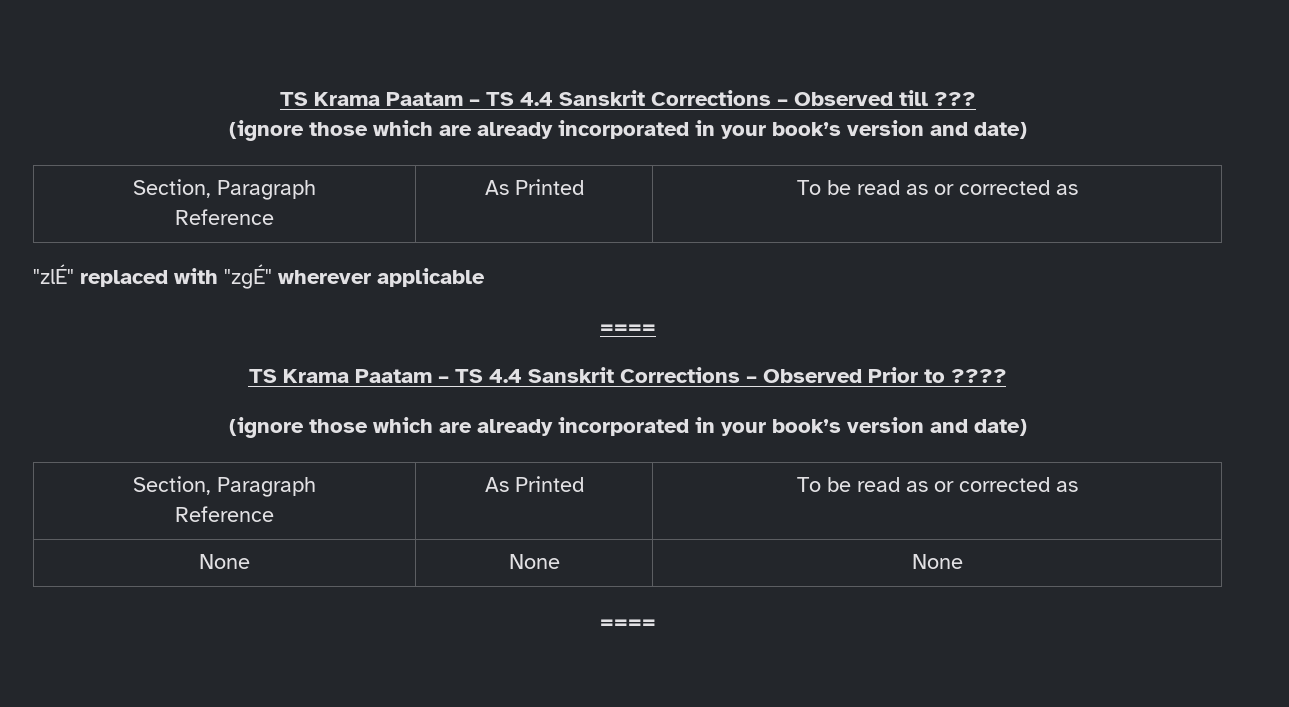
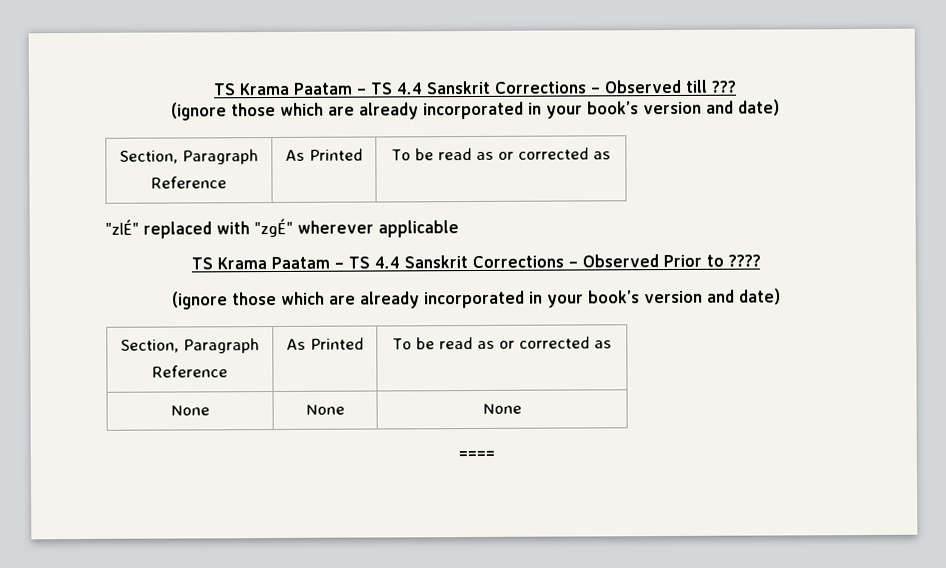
[599,324,656,333] // ==== -> (459, 229) none

